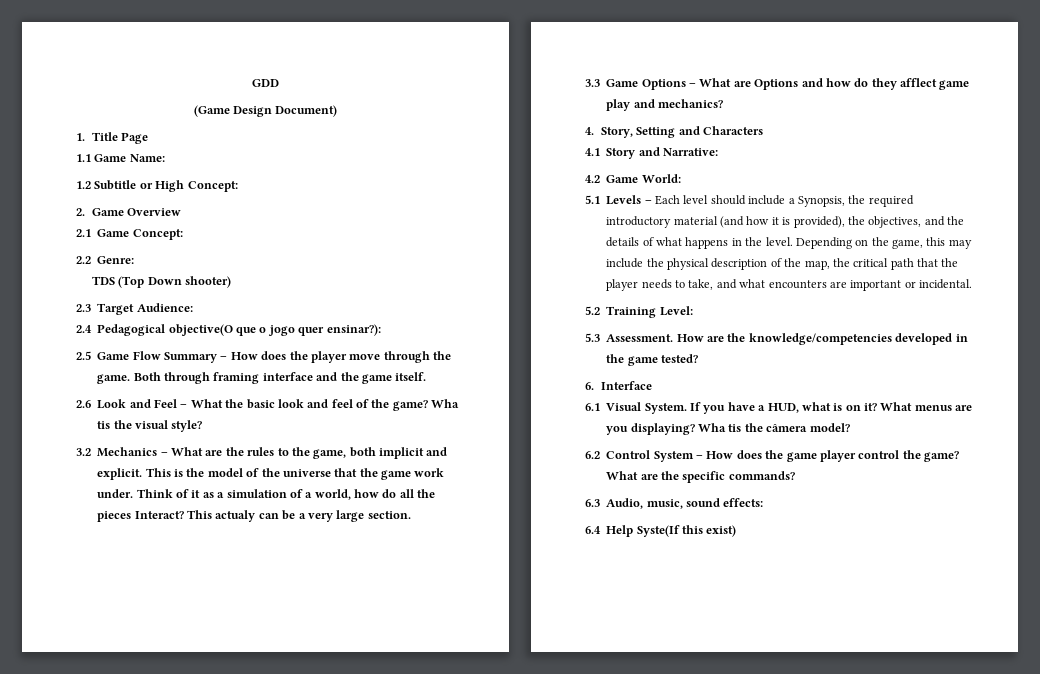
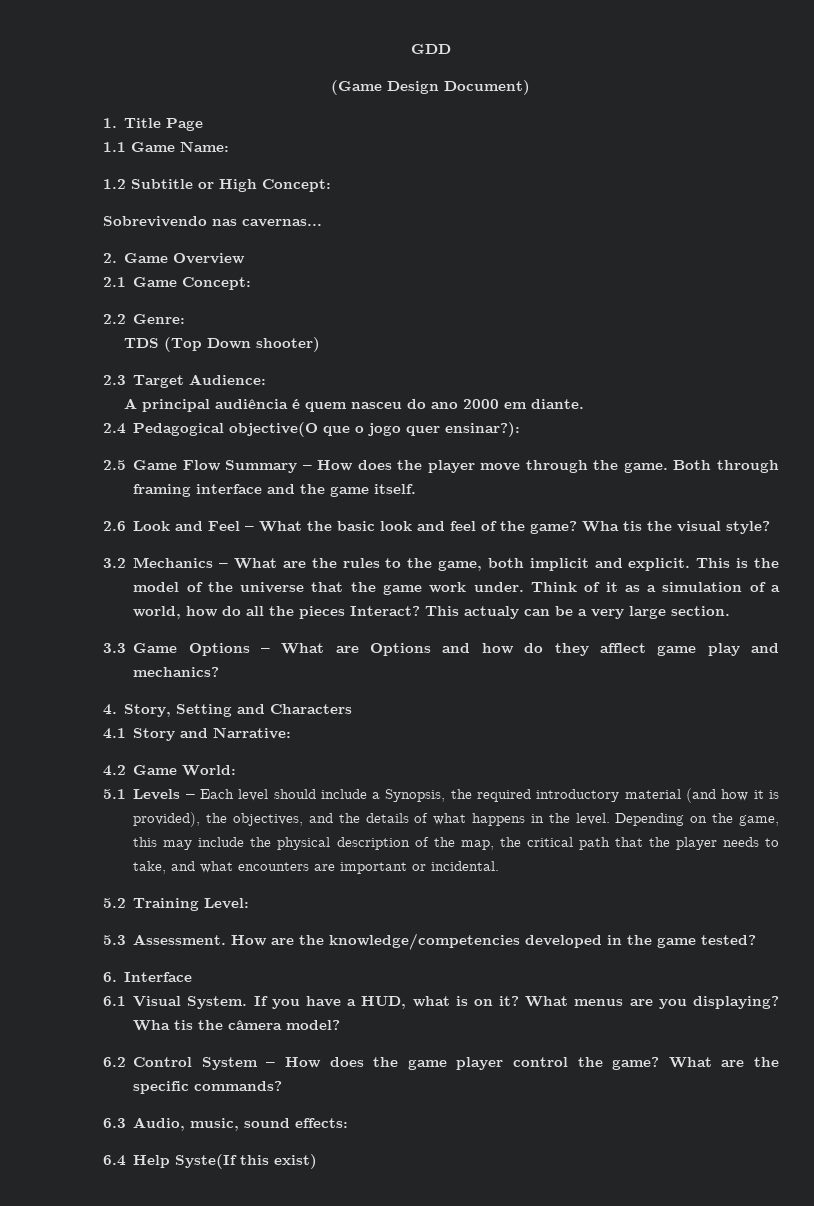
(238, 186) none -> [102,216,322,227] // Sobrevivendo nas cavernas...
(193, 307) none -> [123,398,584,412] // A principal audiência é quem nasceu do ano 2000 em diante.

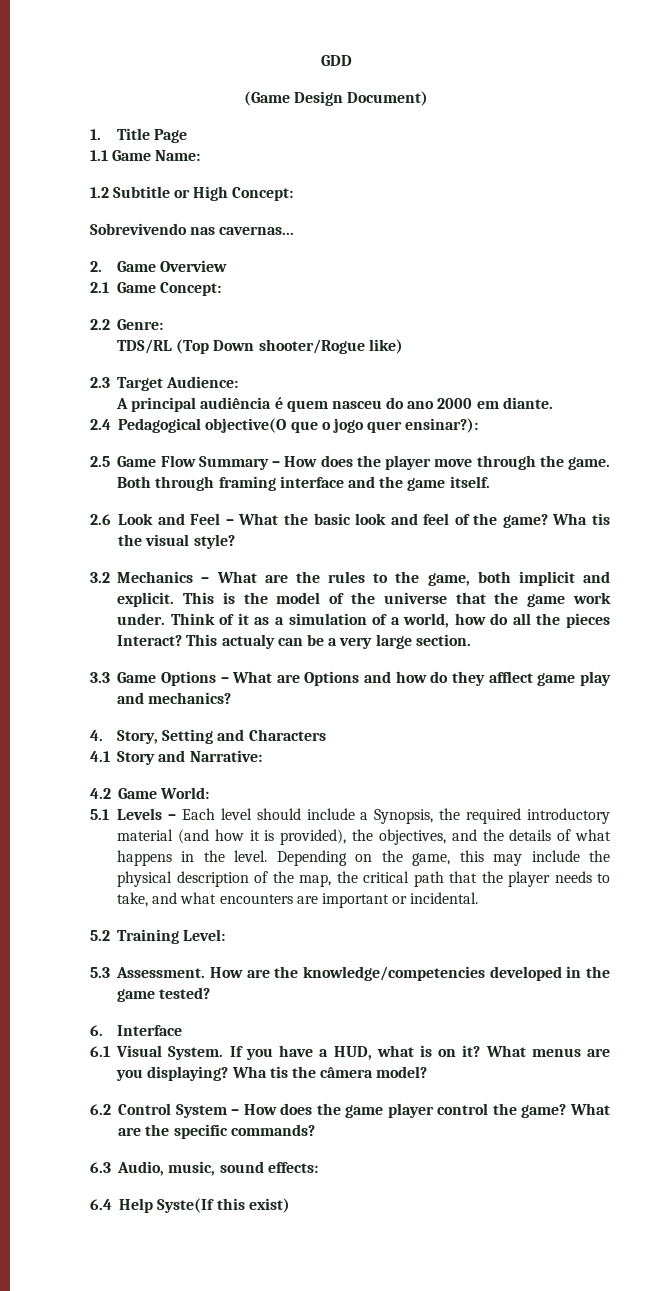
[123,338,159,348] TDS -> [116,339,172,354] TDS/RL
[255,337,320,352] shooter) -> [258,339,403,354] shooter/Rogue like)

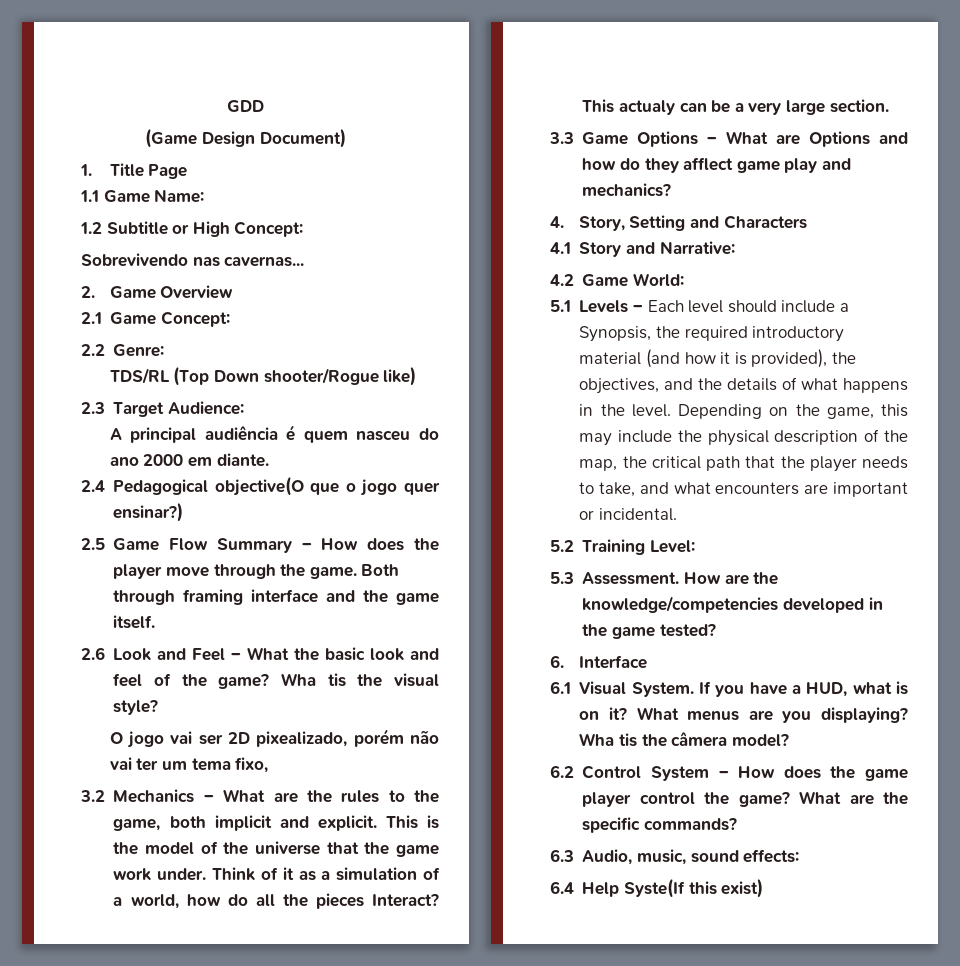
[405,418,479,433] ensinar?): -> [113,502,184,522] ensinar?)
(235, 541) none -> [109,729,439,748] [109,757,269,773] // O jogo vai ser 2D pixealizado, porém não vai ter um tema fixo,

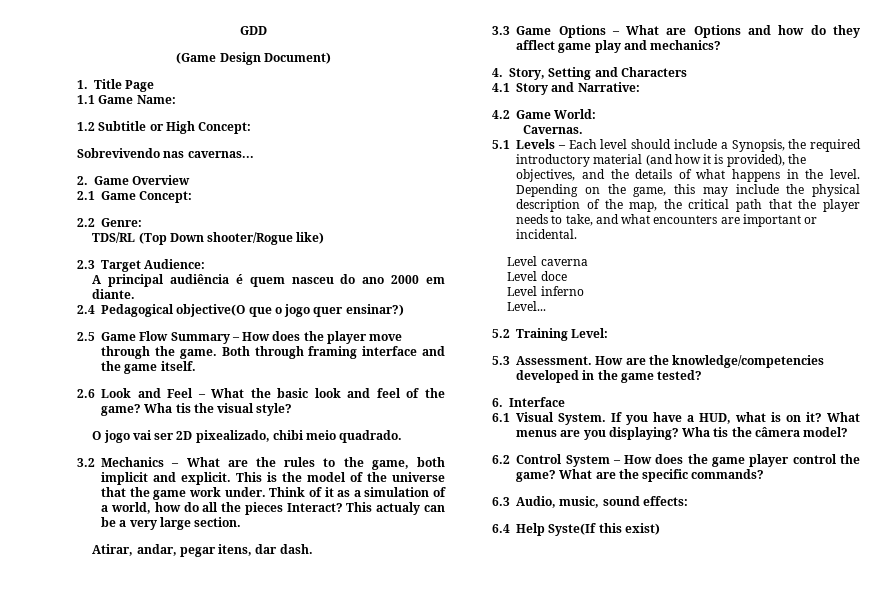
[353,729,439,747] [109,757,269,773] porém não vai ter um tema fixo, -> [272,430,403,443] chibi meio quadrado.
(889, 106) none -> [92,544,313,557] // Atirar, andar, pegar itens, dar dash.
(685, 279) none -> [522,125,583,134] // Cavernas.
(678, 514) none -> [507,256,588,266] [507,271,567,281] [507,286,584,296] [507,301,547,311] // Level caverna // Level doce // Level inferno // Level...

